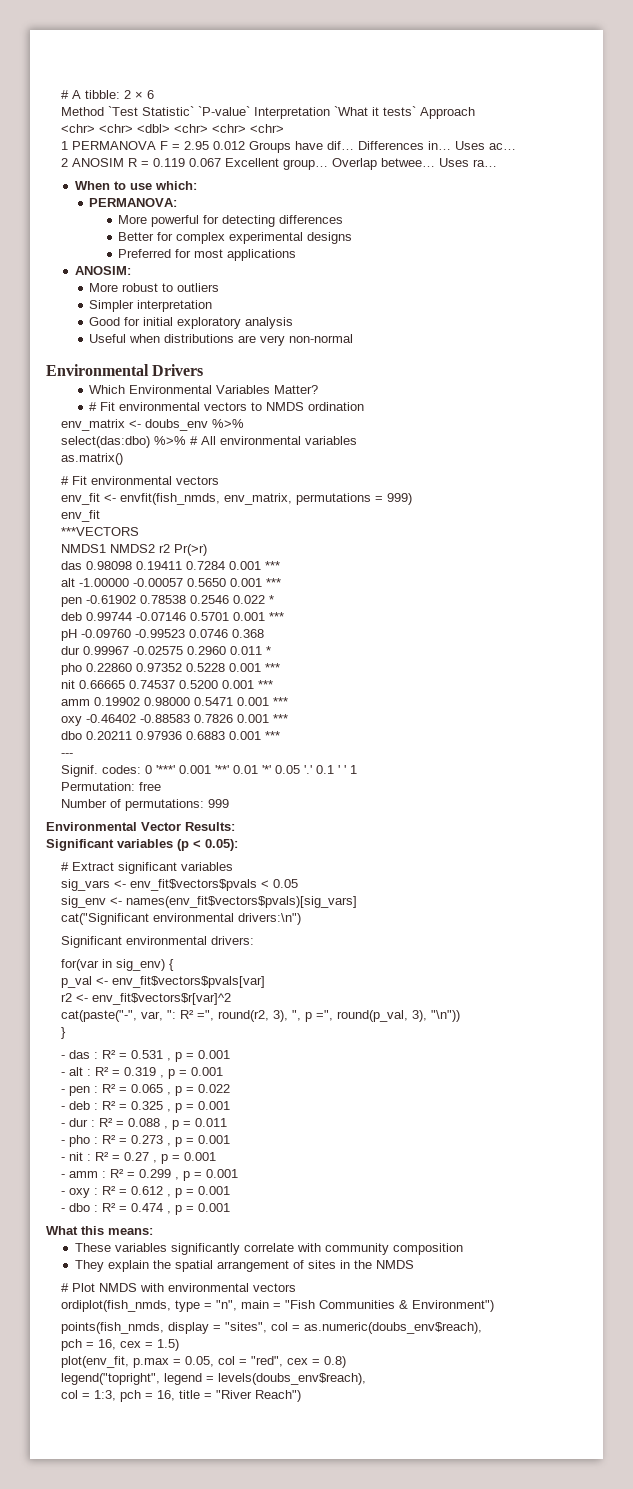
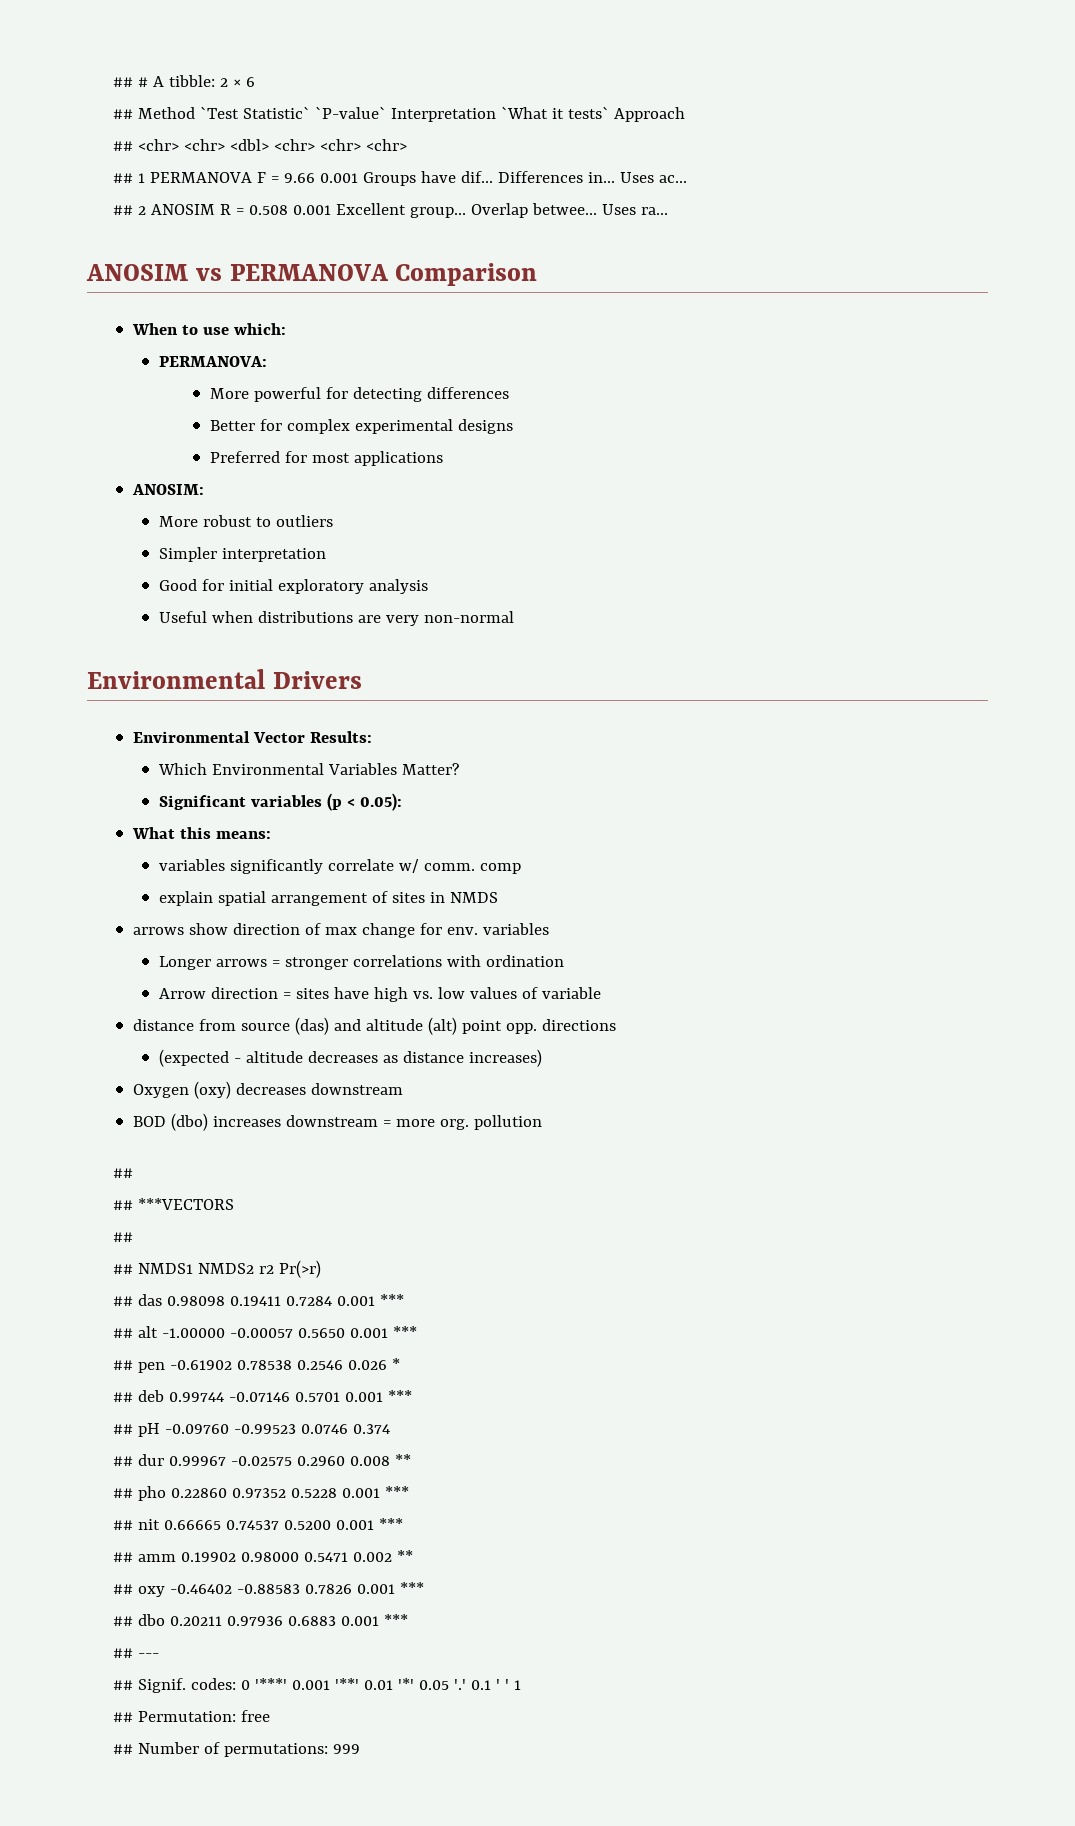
(60, 94) none -> [112,77,133,87] ##
(154, 94) none -> [112,109,133,119] ##
(475, 113) none -> [112,141,133,151] ##
(284, 128) none -> [112,173,133,183] ##
[183,141,245,150] 2.95 0.012 -> [283,173,358,183] 9.66 0.001
(516, 146) none -> [112,205,133,215] ##
[152,158,221,167] 0.119 0.067 -> [248,205,331,215] 0.508 0.001
(497, 163) none -> [86,263,538,286] // ANOSIM vs PERMANOVA Comparison
(204, 370) none -> [132,731,372,743] // Environmental Vector Results:
[89,402,365,411] [60,419,244,431] [60,436,357,448] [60,453,123,465] [60,476,219,485] [60,493,412,505] [60,510,100,522] # Fit environmental vectors to NMDS ordination // env_matrix <- doubs_env %>% // select(das:dbo) %>% # All environmental variables // as.matrix() // # Fit environmental vectors // env_fit <- envfit(fish_nmds, env_matrix, permutations = 999) // env_fit // -> [158,793,402,811] [131,827,271,839] [158,859,521,874] [158,891,498,906] [132,923,549,938] [158,955,564,970] [158,987,601,1002] [132,1017,616,1035] [158,1049,542,1067] [132,1081,403,1099] [132,1113,542,1131] [112,1168,133,1178] [112,1200,133,1210] Significant variables (p < 0.05): // What this means: // variables significantly correlate w/ comm. comp // explain spatial arrangement of sites in NMDS // arrows show direction of max change for env. variables // Longer arrows = stronger correlations with ordination // Arrow direction = sites have high vs. low values of variable // distance from source (das) and altitude (alt) point opp. directions // (expected - altitude decreases as distance increases) // Oxygen (oxy) decreases downstream // BOD (dbo) increases downstream = more org. pollution // ## // ##
(139, 531) none -> [112,1232,133,1242] [112,1264,133,1274] ## // ##
(207, 550) none -> [112,1296,133,1306] ##
(280, 565) none -> [112,1328,133,1338] ##
(281, 582) none -> [112,1360,133,1370] ##
[232,595,274,604] 0.022 * // -> [347,1358,400,1370] [112,1392,133,1402] 0.026 * // ##
(284, 616) none -> [112,1424,133,1434] ##
[231,629,264,638] 0.368 // -> [352,1424,390,1434] [112,1456,133,1466] 0.374 // ##
[229,646,271,655] 0.011 * // -> [349,1454,411,1466] [112,1488,133,1498] 0.008 ** // ##
(280, 667) none -> [112,1520,133,1530] ##
(273, 684) none -> [112,1552,133,1562] ##
[236,697,288,706] 0.001 *** // -> [352,1550,413,1562] [112,1584,133,1594] 0.002 ** // ##
(288, 718) none -> [112,1616,133,1626] ##
(280, 735) none -> [112,1648,133,1658] ##
(73, 755) none -> [112,1680,133,1690] ##
(357, 769) none -> [112,1712,133,1722] ##
(161, 786) none -> [112,1744,133,1754] ##
[46,822,235,831] [46,839,238,851] [60,862,233,874] [60,879,298,891] [60,896,357,908] [60,913,301,925] [60,936,254,948] [60,959,174,971] [60,976,265,988] [60,993,231,1005] [60,1010,460,1022] [60,1027,66,1039] [60,1050,230,1062] [60,1067,223,1079] [60,1084,230,1096] [60,1101,230,1113] [60,1118,227,1130] [60,1135,230,1147] [60,1152,216,1164] [60,1169,238,1181] [60,1186,230,1198] [60,1203,230,1215] [46,1226,153,1235] [74,1243,463,1255] [74,1260,414,1272] [60,1283,296,1292] [60,1300,494,1312] [60,1322,482,1334] [60,1339,179,1351] [60,1356,346,1368] [60,1373,366,1385] [60,1390,301,1402] // Environmental Vector Results: // Significant variables (p < 0.05): // # Extract significant variables // sig_vars <- env_fit$vectors$pvals < 0.05 // sig_env <- names(env_fit$vectors$pvals)[sig_vars] // cat("Significant environmental drivers:\n") // Significant environmental drivers: // for(var in sig_env) { // p_val <- env_fit$vectors$pvals[var] // r2 <- env_fit$vectors$r[var]^2 // cat(paste("-", var, ": R² =", round(r2, 3), ", p =", round(p_val, 3), "\n")) // } // - das : R² = 0.531 , p = 0.001 // - alt : R² = 0.319 , p = 0.001 // - pen : R² = 0.065 , p = 0.022 // - deb : R² = 0.325 , p = 0.001 // - dur : R² = 0.088 , p = 0.011 // - pho : R² = 0.273 , p = 0.001 // - nit : R² = 0.27 , p = 0.001 // - amm : R² = 0.299 , p = 0.001 // - oxy : R² = 0.612 , p = 0.001 // - dbo : R² = 0.474 , p = 0.001 // What this means: // These variables significantly correlate with community composition // They explain the spatial arrangement of sites in the NMDS // # Plot NMDS with environmental vectors // ordiplot(fish_nmds, type = "n", main = "Fish Communities & Environment") // points(fish_nmds, display = "sites", col = as.numeric(doubs_env$reach), // pch = 16, cex = 1.5) // plot(env_fit, p.max = 0.05, col = "red", cex = 0.8) // legend("topright", legend = levels(doubs_env$reach), // col = 1:3, pch = 16, title = "River Reach") -> (360, 1749) none

